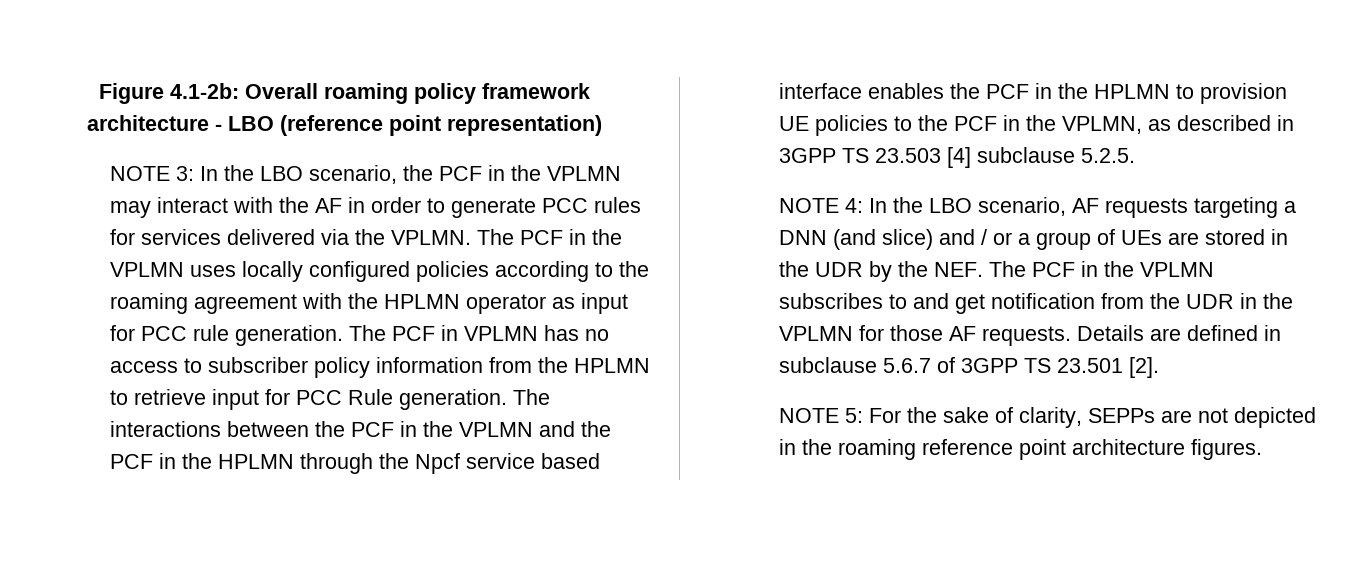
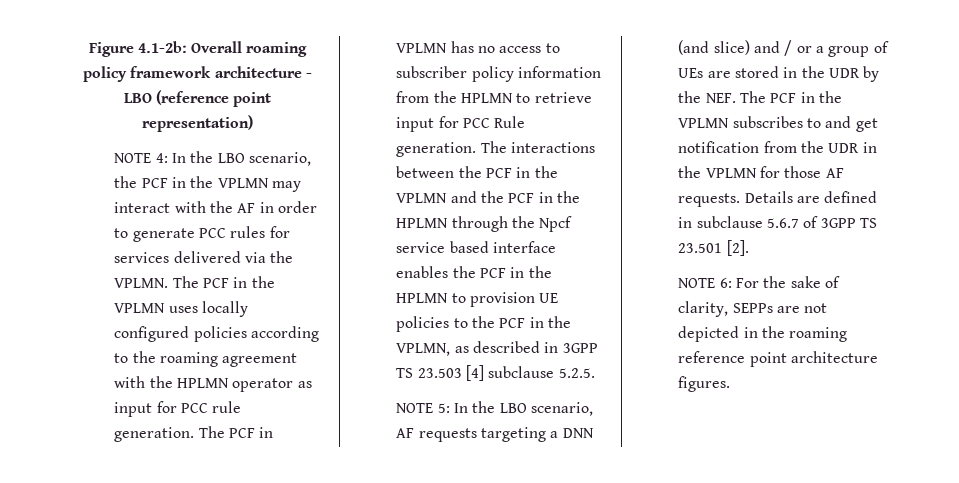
[175,166,194,181] 3: -> [155,153,168,163] 4:
[844,198,863,213] 4: -> [437,403,450,413] 5:
[844,408,863,423] 5: -> [719,278,732,288] 6:

